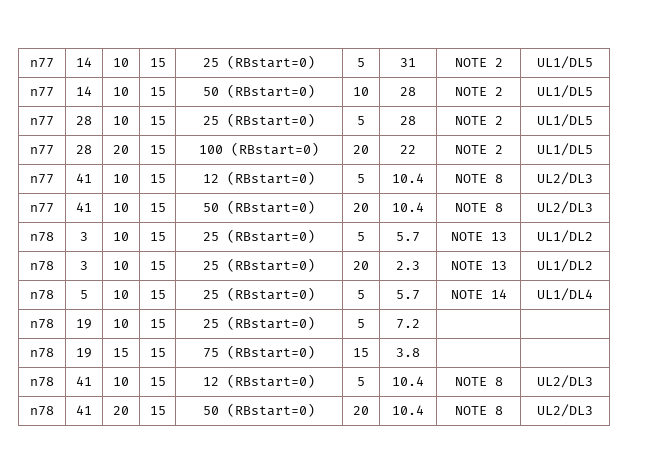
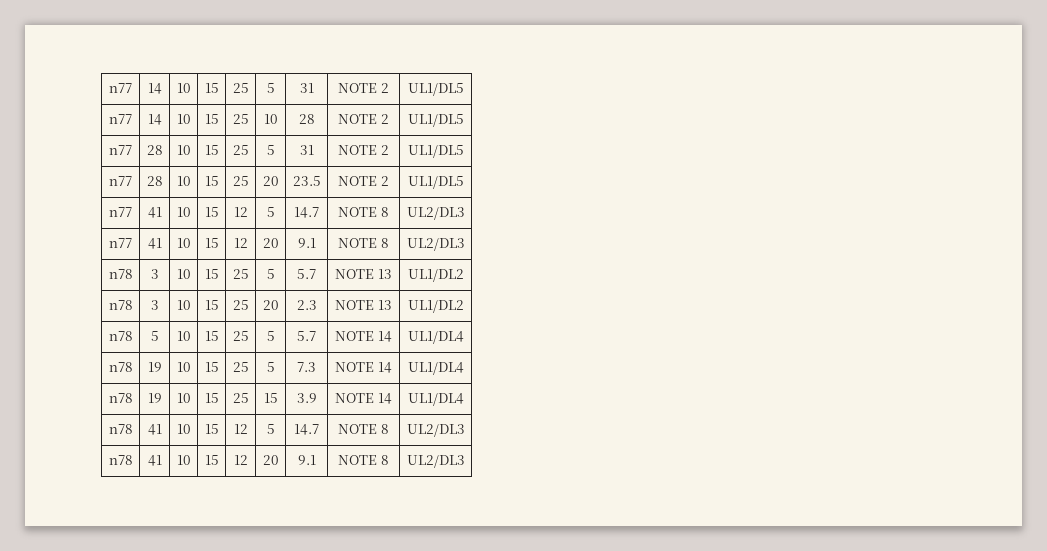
[30,58,54,68] [76,57,92,67] [113,58,129,67] [149,58,166,67] [203,55,315,69] n77 | 14 | 10 | 15 | 25 (RBstart=0) -> [109,83,132,93] [147,83,162,94] [176,83,191,93] [204,83,219,93] [232,83,249,93] n77 | 14 | 10 | 15 | 25
[203,84,315,98] 50 (RBstart=0) -> [232,114,249,124] 25
[227,113,315,127] [357,116,365,125] [400,116,416,125] [454,116,503,125] [537,114,593,127] [30,145,54,155] [76,145,92,154] [113,145,129,154] [149,145,166,154] [199,142,319,156] [353,145,369,154] [400,145,416,154] (RBstart=0) | 5 | 28 | NOTE 2 | UL1/DL5 // n77 | 28 | 20 | 15 | 100 (RBstart=0) | 20 | 22 -> [266,145,275,155] [299,145,314,155] [338,145,389,155] [407,145,464,158] [109,176,132,186] [146,176,163,186] [176,176,191,186] [204,176,219,186] [232,176,249,186] [262,176,279,186] [292,176,321,186] | 5 | 31 | NOTE 2 | UL1/DL5 // n77 | 28 | 10 | 15 | 25 | 20 | 23.5
[227,171,315,185] [357,174,365,183] [392,173,424,183] (RBstart=0) | 5 | 10.4 -> [266,207,275,217] [294,207,319,218] | 5 | 14.7
[203,200,315,214] [353,203,369,212] [392,202,424,212] 50 (RBstart=0) | 20 | 10.4 -> [233,238,248,248] [262,238,279,248] [297,238,316,248] 12 | 20 | 9.1
[227,229,315,243] (RBstart=0) -> (249, 274) none
[227,258,315,272] (RBstart=0) -> (249, 305) none
[227,287,315,301] (RBstart=0) -> (249, 336) none
[227,316,315,330] [357,319,365,328] [396,319,420,329] [30,348,54,358] [76,348,92,358] [113,348,129,357] [149,348,166,357] [203,345,315,359] [353,348,369,357] [396,348,420,357] [30,377,54,387] [76,376,92,386] [113,377,129,386] [149,377,166,386] [203,374,315,388] [357,377,365,386] [392,376,424,386] (RBstart=0) | 5 | 7.2 | | // n78 | 19 | 15 | 15 | 75 (RBstart=0) | 15 | 3.8 | | // n78 | 41 | 10 | 15 | 12 (RBstart=0) | 5 | 10.4 -> [266,362,275,372] [297,362,316,372] [335,362,392,373] [407,362,464,375] [108,393,133,403] [147,393,162,403] [176,393,191,403] [204,393,219,403] [232,393,249,403] [263,393,278,403] [296,393,317,403] [335,393,392,404] [407,393,464,406] [108,424,133,434] [147,424,162,435] [176,424,191,434] [204,424,219,434] [233,424,248,434] [266,424,275,434] [294,424,319,435] | 5 | 7.3 | NOTE 14 | UL1/DL4 // n78 | 19 | 10 | 15 | 25 | 15 | 3.9 | NOTE 14 | UL1/DL4 // n78 | 41 | 10 | 15 | 12 | 5 | 14.7
[113,406,129,415] [149,406,166,415] [203,403,315,417] [353,406,369,415] [392,405,424,415] 20 | 15 | 50 (RBstart=0) | 20 | 10.4 -> [176,455,191,465] [204,455,219,465] [233,455,248,465] [262,455,279,465] [297,455,316,465] 10 | 15 | 12 | 20 | 9.1

